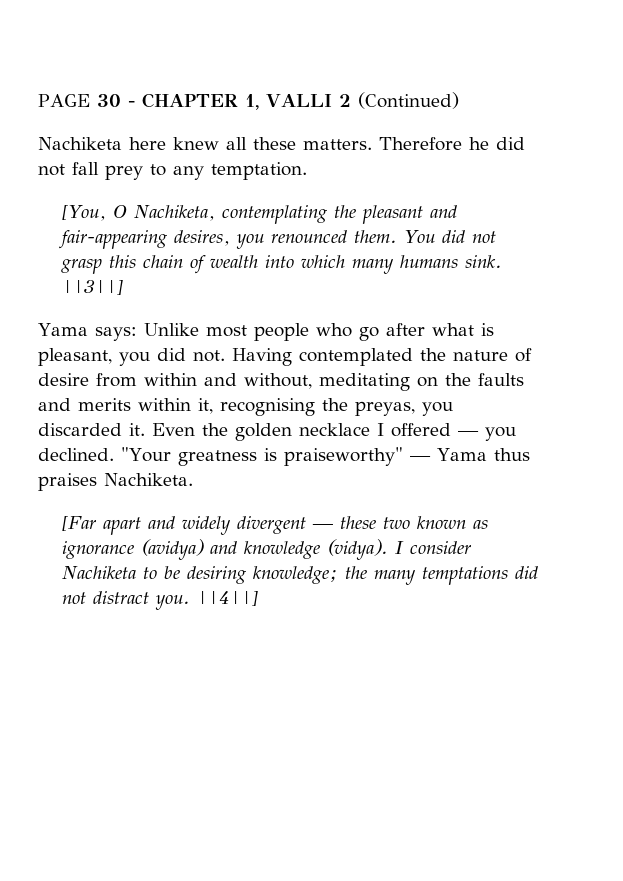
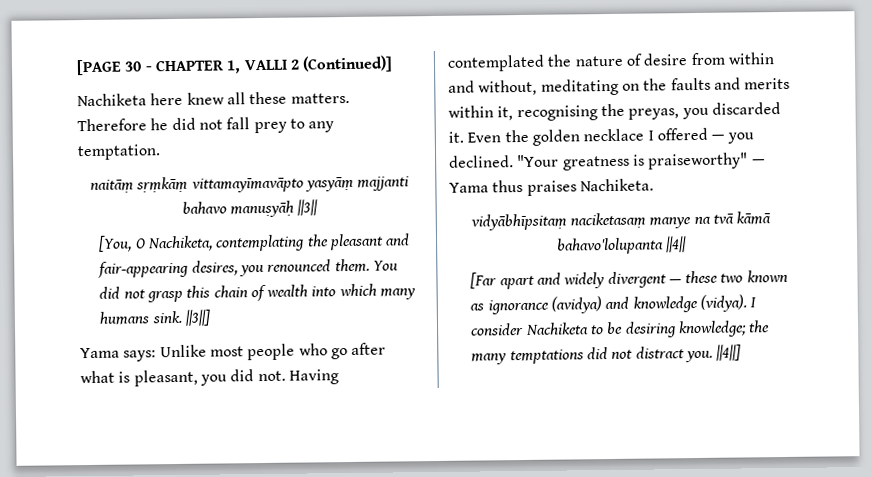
[38,94,90,107] PAGE -> [76,59,122,76] [PAGE
[357,92,459,109] (Continued) -> [302,55,394,73] (Continued)]
(307, 171) none -> [89,176,410,193] [181,199,319,218] // naitāṃ sṛṃkāṃ vittamayīmavāpto yasyāṃ majjanti bahavo manuṣyāḥ ||3||
(193, 479) none -> [470,211,772,231] [556,236,688,255] // vidyābhīpsitaṃ naciketasaṃ manye na tvā kāmā bahavo'lolupanta ||4||

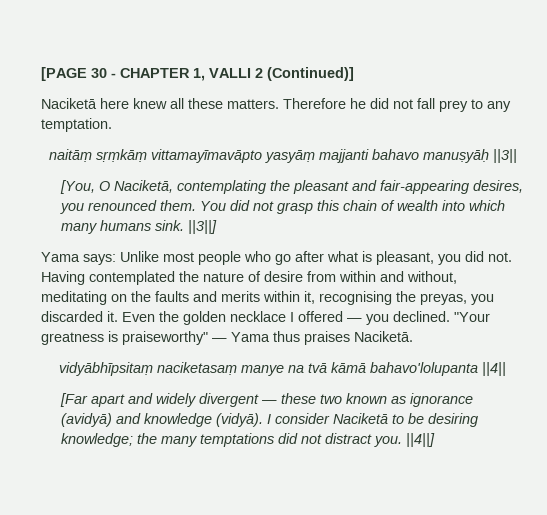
[77,93,147,107] Nachiketa -> [41,98,97,109] Naciketā
[146,235,213,252] Nachiketa, -> [114,180,174,193] Naciketā,
[579,178,654,192] Nachiketa. -> [354,331,413,342] Naciketā.
[550,296,602,314] (avidya) -> [61,413,113,427] (avidyā)
[699,294,747,312] (vidya). -> [216,413,264,427] (vidyā).
[524,322,589,335] Nachiketa -> [333,413,389,424] Naciketā

